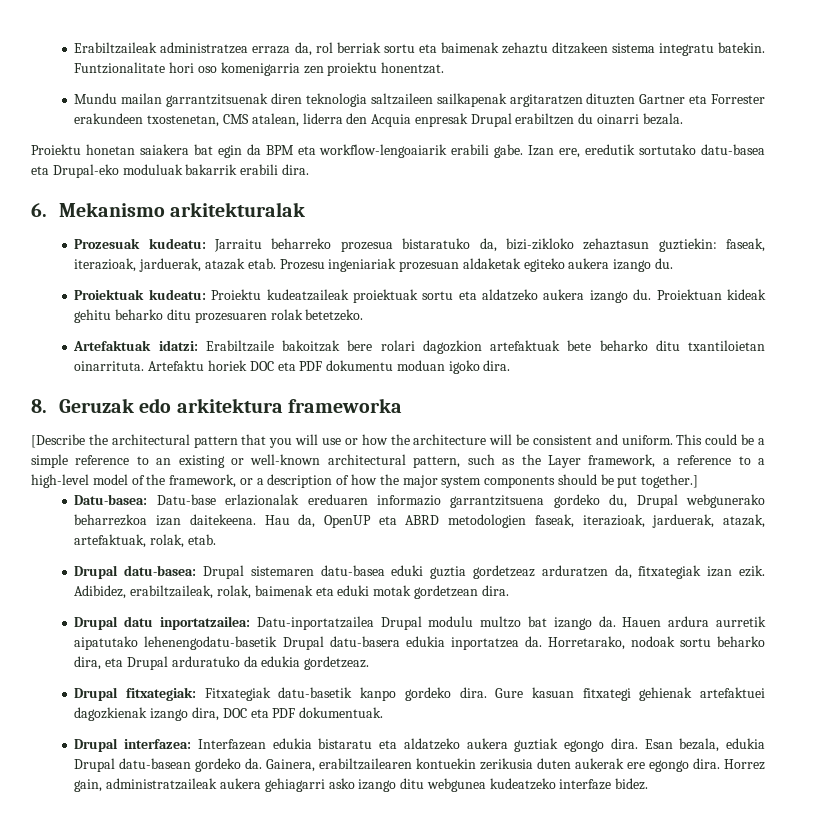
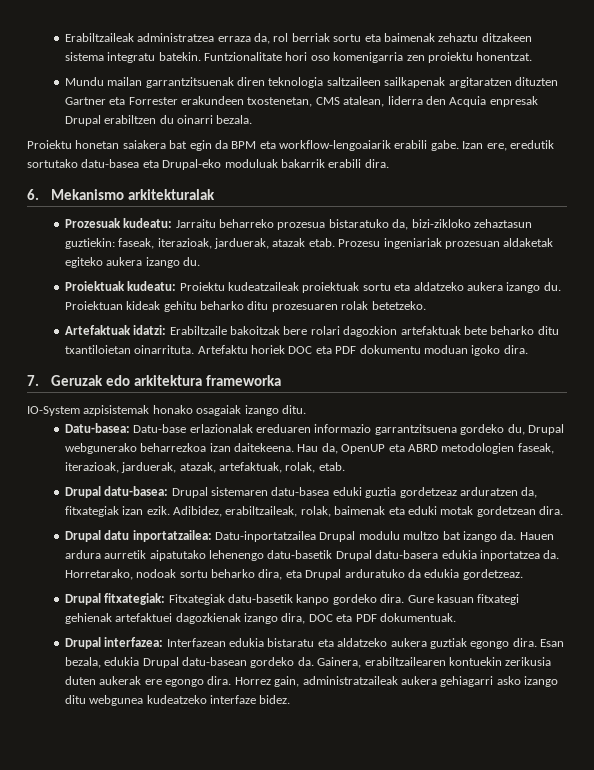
[31,399,47,413] 8. -> [27,375,39,386] 7.
[31,434,766,448] [31,454,765,468] [31,474,699,488] [Describe the architectural pattern that you will use or how the architecture will be consistent and uniform. This could be a simple reference to an existing or well-known architectural pattern, such as the Layer framework, a reference to a high-level model of the framework, or a description of how the major system components should be put together.] -> [27,405,306,416] IO-System azpisistemak honako osagaiak izango ditu.
[144,636,278,650] lehenengodatu-basetik -> [209,550,333,561] lehenengo datu-basetik

